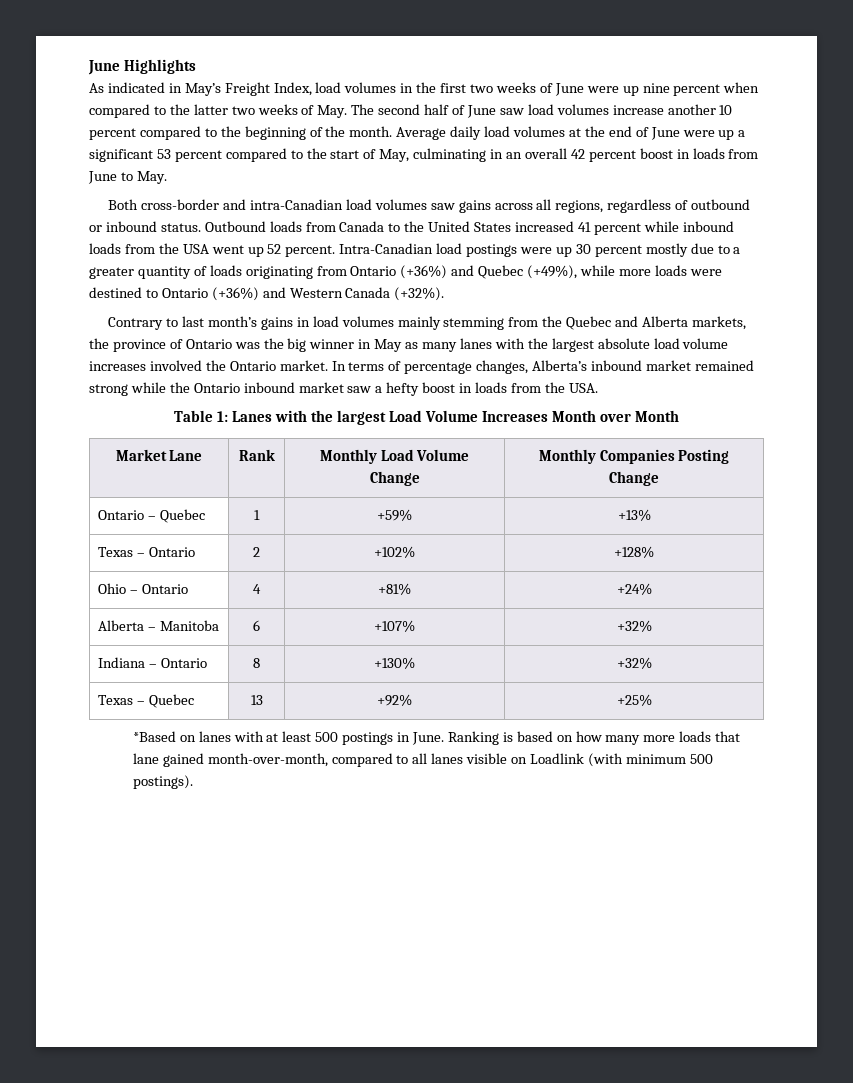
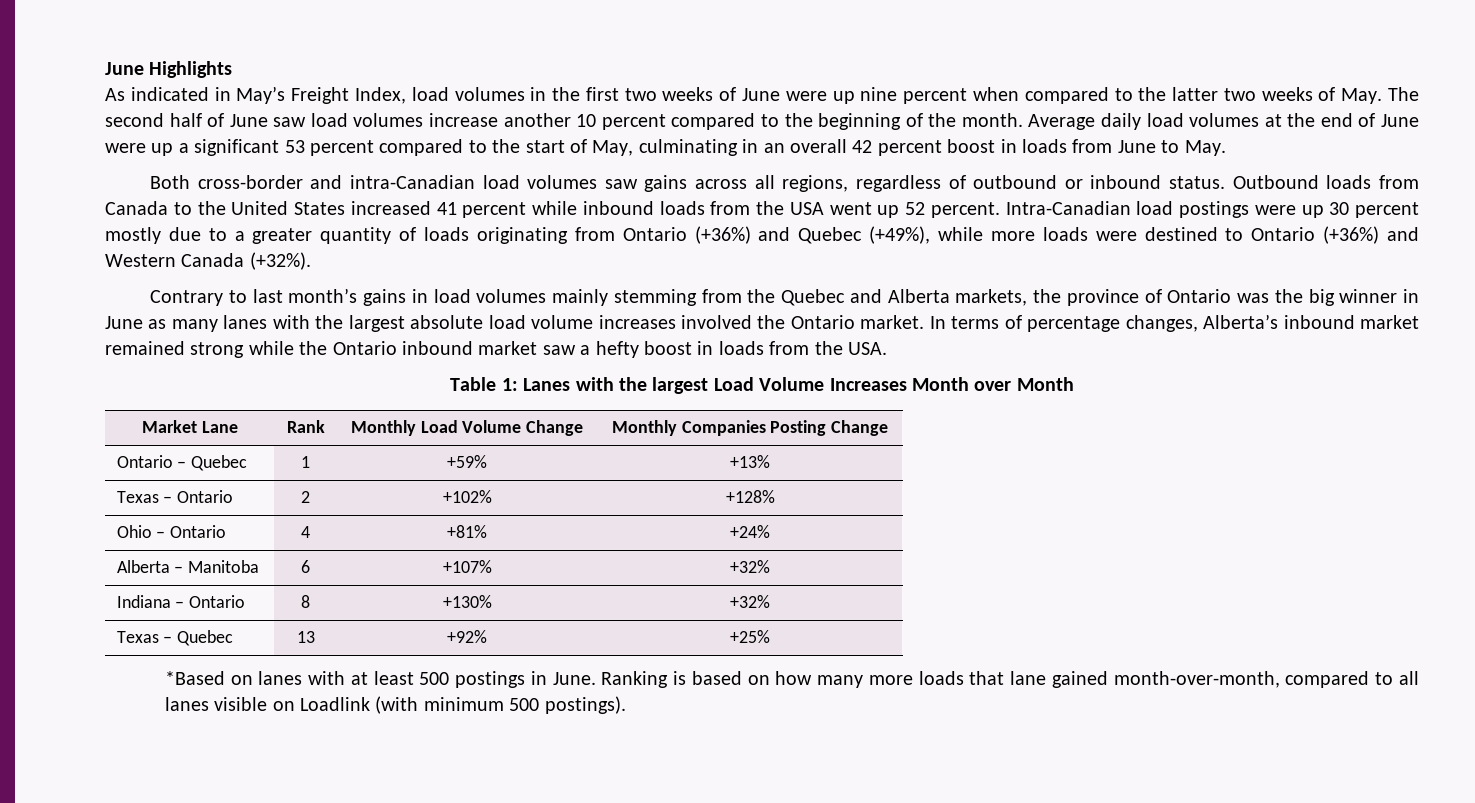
[374,339,403,352] May -> [105,316,143,329] June

